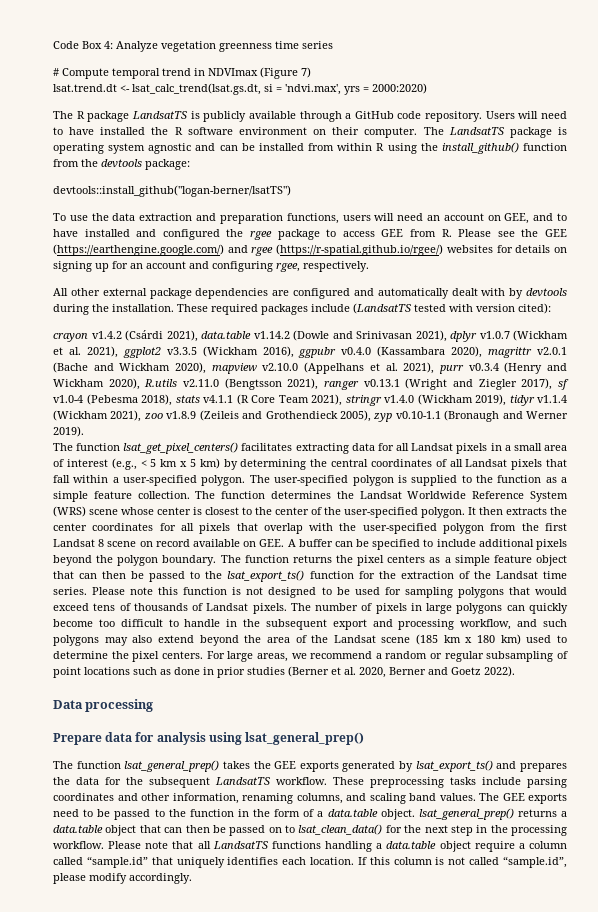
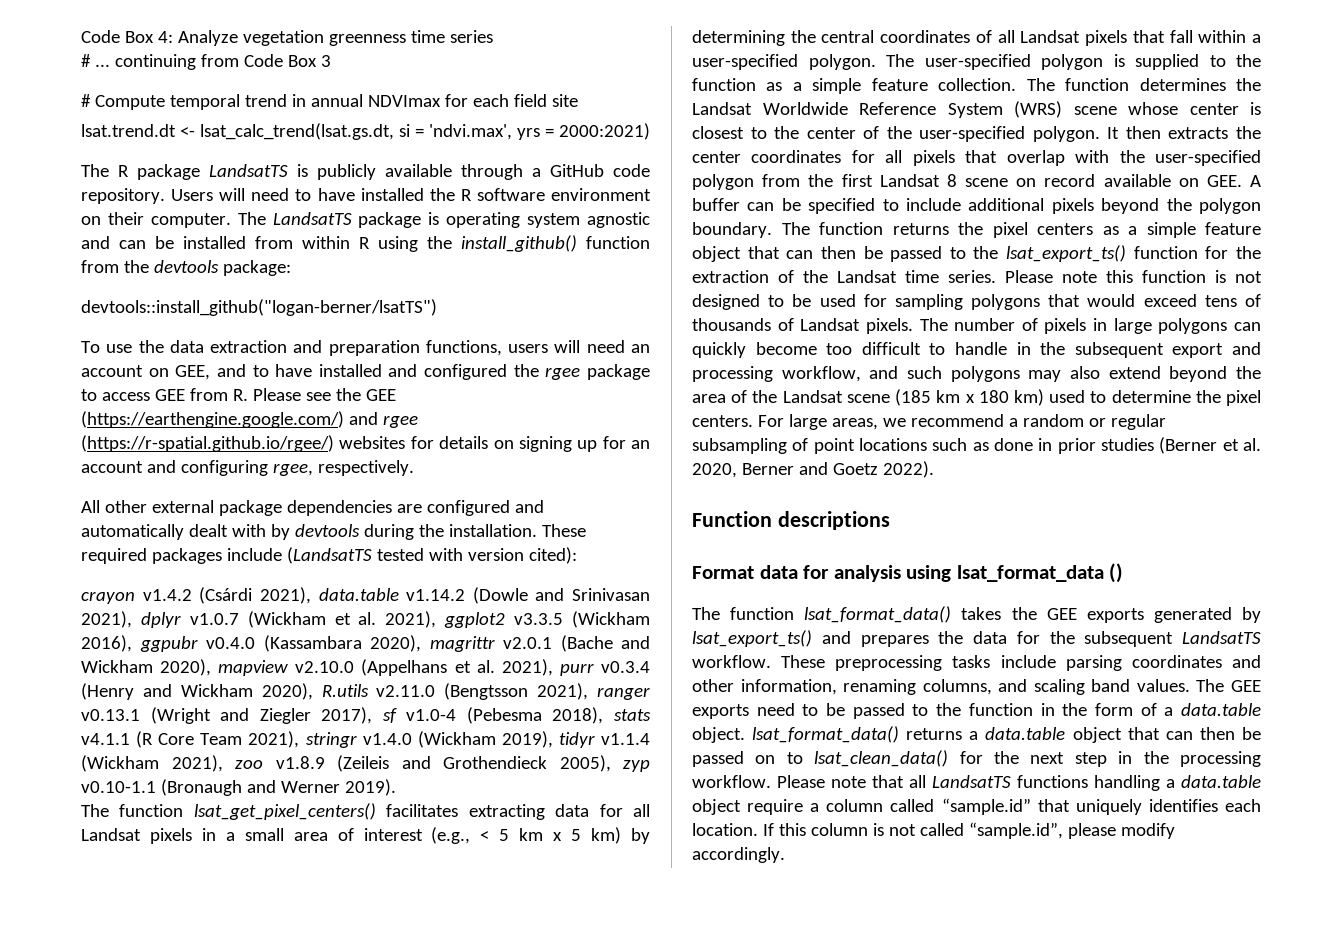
(333, 45) none -> [81,54,331,70] // # ... continuing from Code Box 3
[208,67,311,79] NDVImax (Figure 7) -> [310,94,578,107] annual NDVImax for each field site
[372,83,427,94] 2000:2020) -> [558,123,650,140] 2000:2021)
[53,699,154,712] [53,733,102,745] Data processing // Prepare -> [692,511,890,530] [692,566,754,579] Function descriptions // Format
[245,732,365,745] [53,760,220,772] lsat_general_prep() // The function lsat_general_prep() -> [956,563,1124,583] [692,606,952,623] lsat_format_data () // The function lsat_format_data()
[418,808,514,820] lsat_general_prep() -> [752,726,900,743] lsat_format_data()

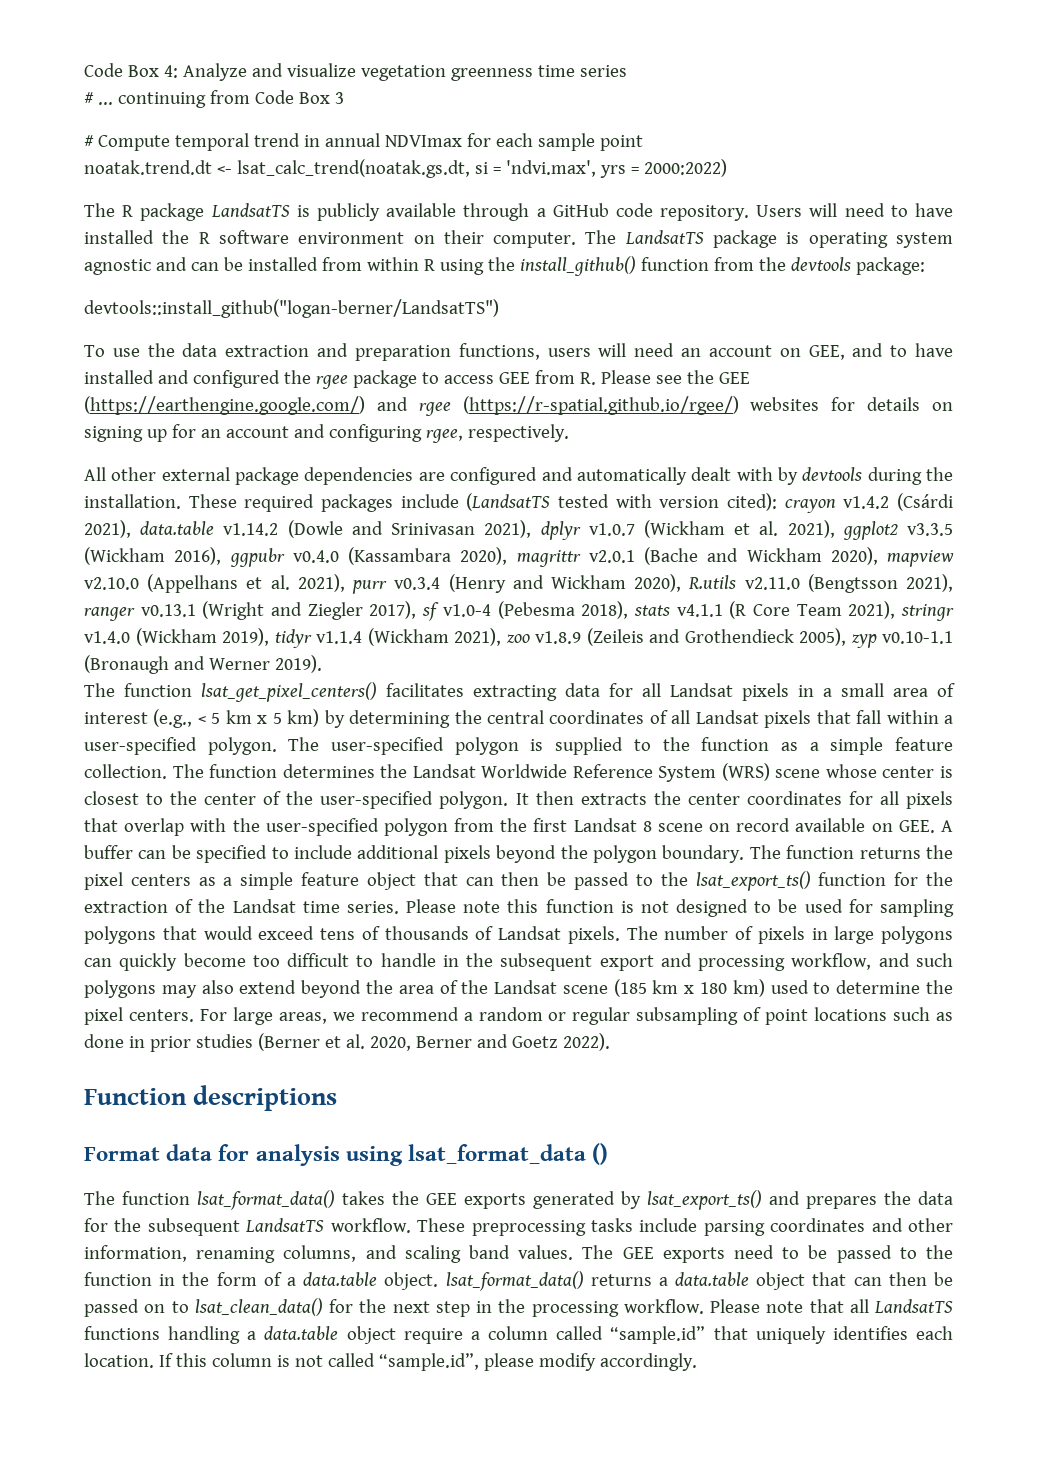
(238, 38) none -> [251,63,356,77] and visualize
[513,94,578,107] [81,123,394,140] field site // lsat.trend.dt <- lsat_calc_trend(lsat.gs.dt, -> [537,133,643,151] [84,159,470,178] sample point // noatak.trend.dt <- lsat_calc_trend(noatak.gs.dt,
[558,123,650,140] 2000:2021) -> [643,159,727,177] 2000:2022)
[81,299,437,316] devtools::install_github("logan-berner/lsatTS") -> [84,299,499,318] devtools::install_github("logan-berner/LandsatTS")
(577, 555) // -> (777, 502) none

